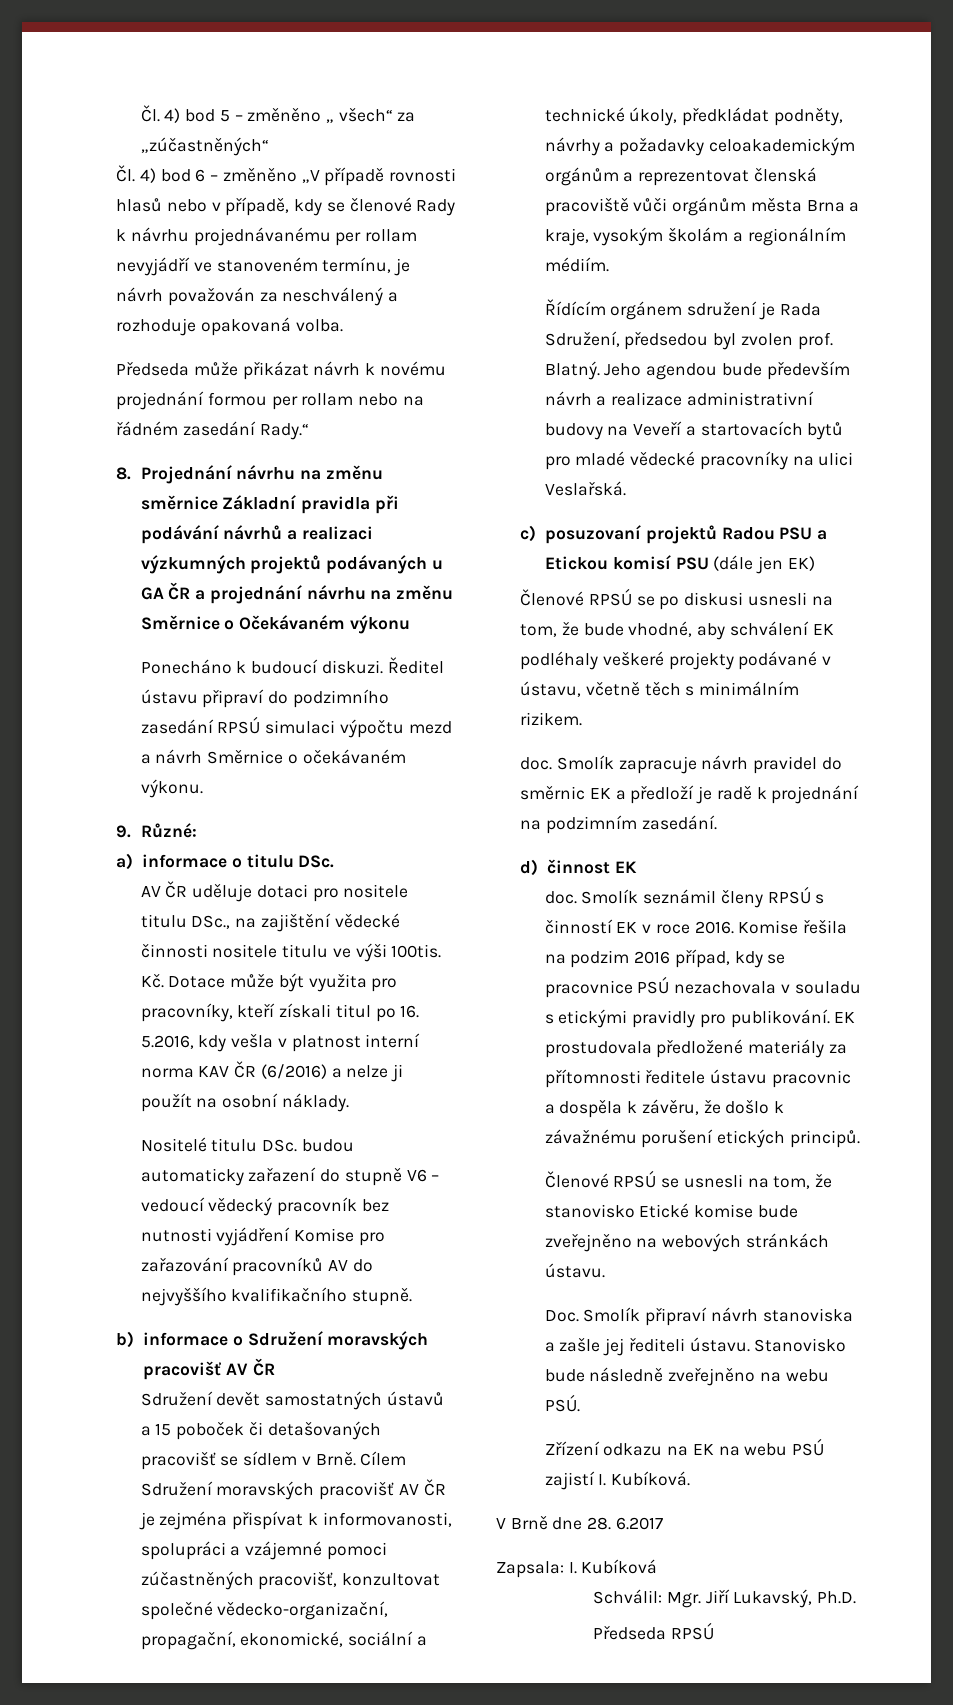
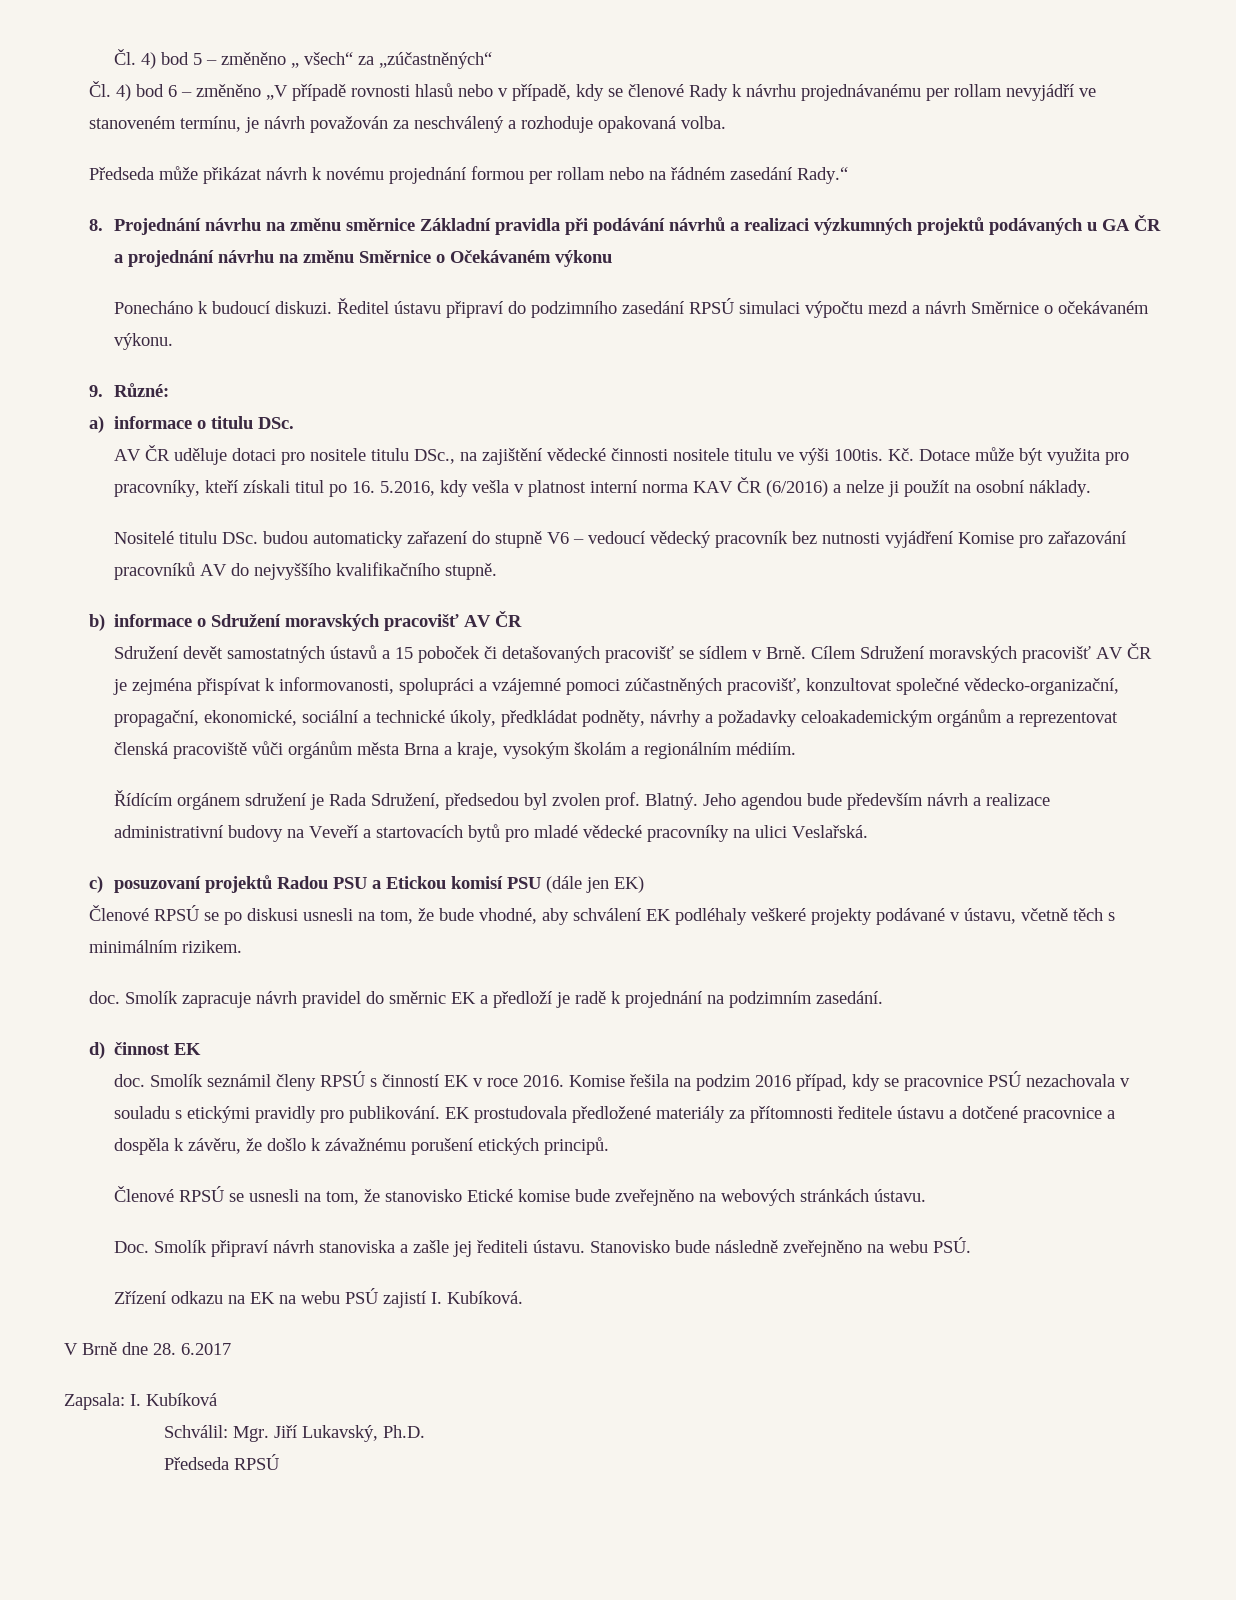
[771,1070,851,1088] pracovnic -> [949,1106,1103,1123] a dotčené pracovnice

